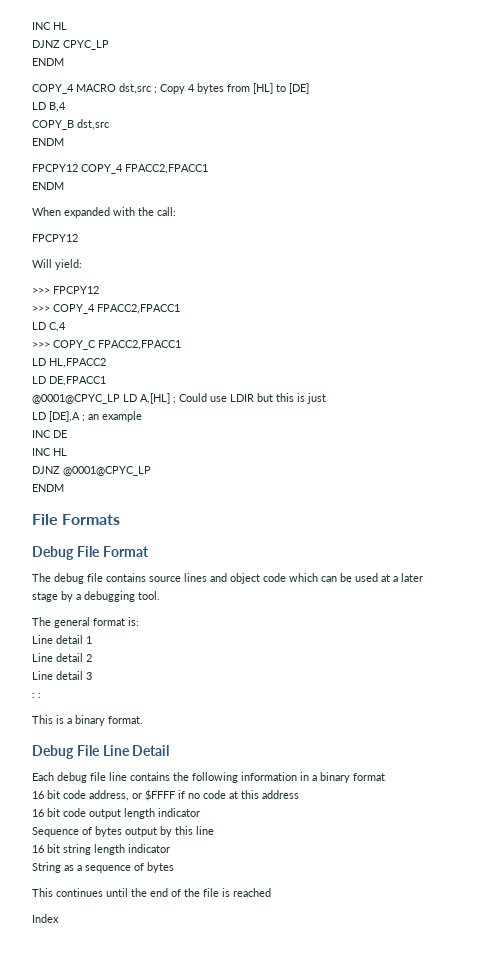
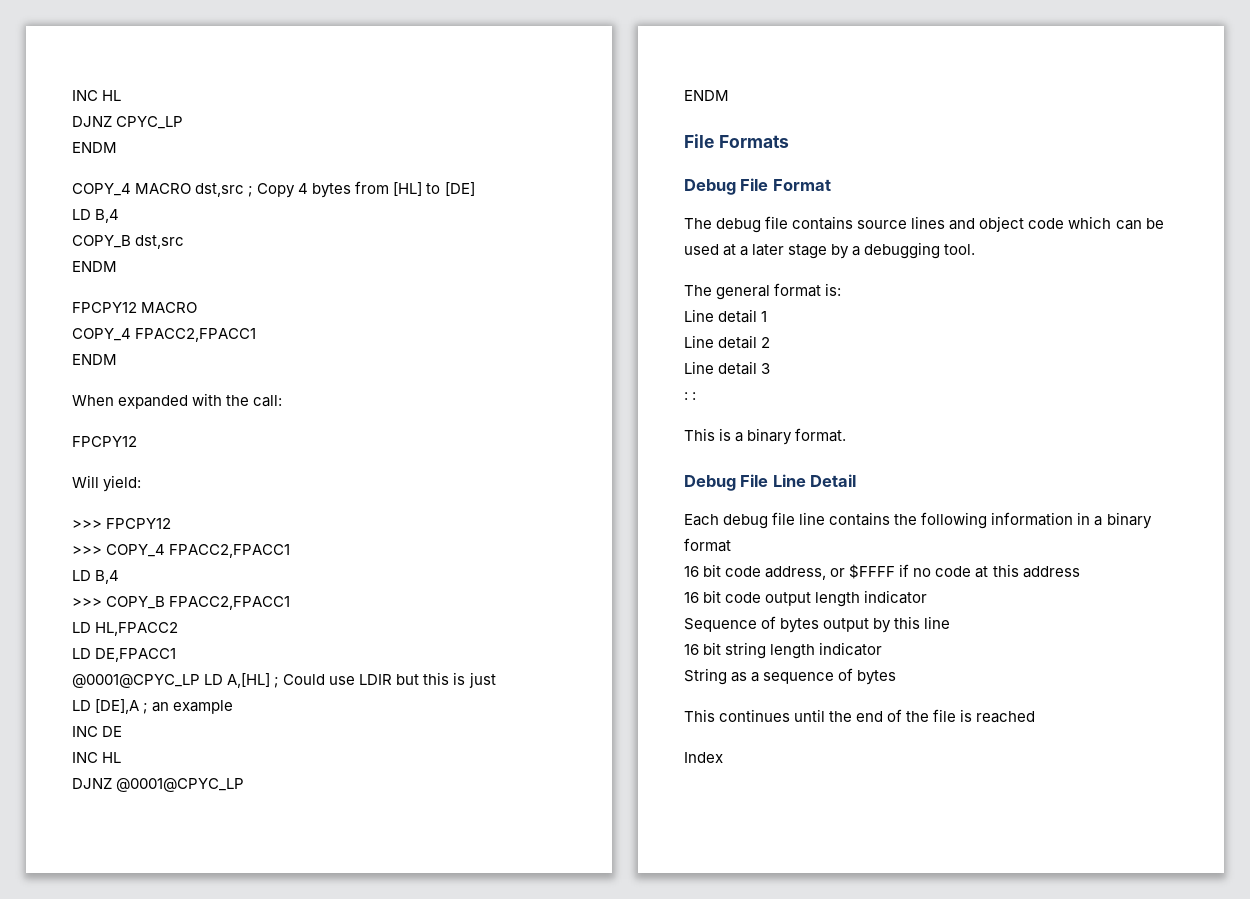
(78, 168) none -> [141,302,198,313] MACRO //
[49,322,66,332] [32,340,96,350] C,4 // >>> COPY_C -> [95,570,120,584] [72,596,166,609] B,4 // >>> COPY_B

